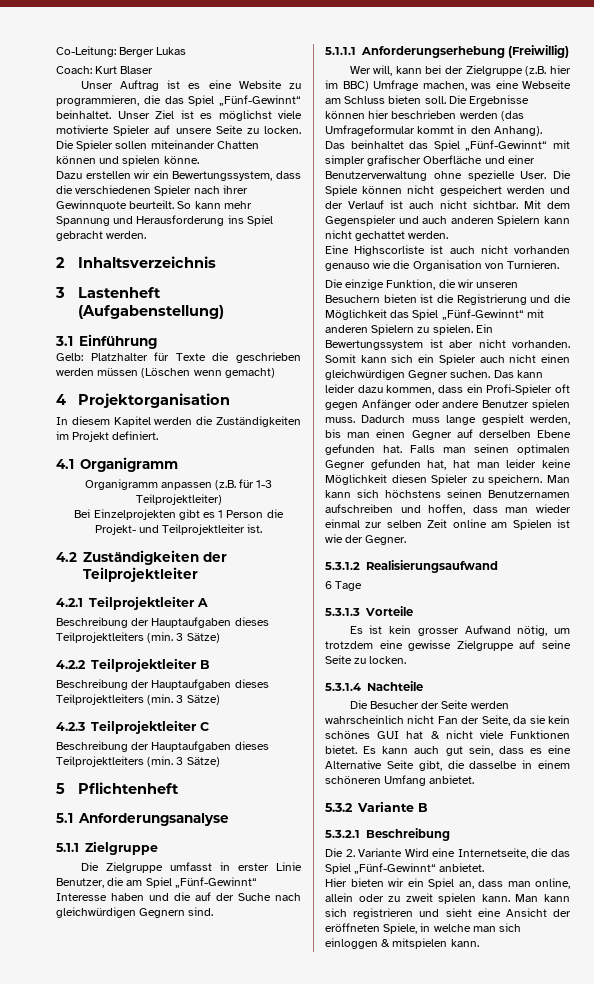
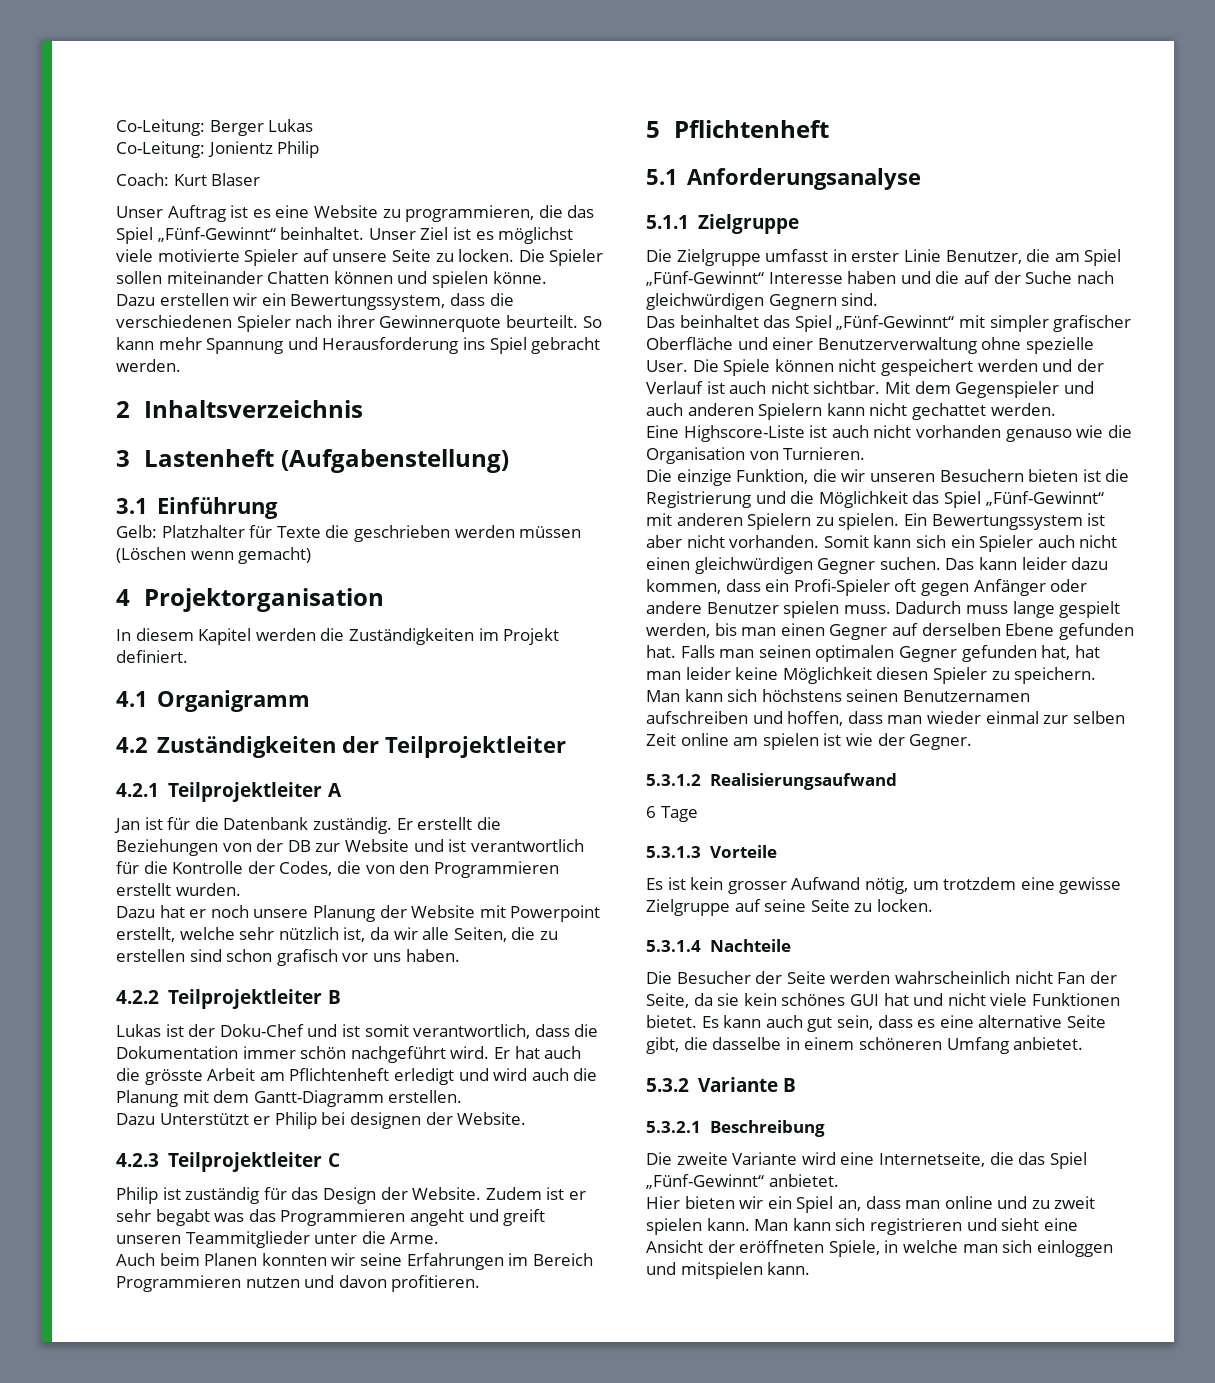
(187, 51) none -> [116,141,320,158] // Co-Leitung: Jonientz Philip
[56,200,127,211] Gewinnquote -> [379,315,502,332] Gewinnerquote
[84,479,273,490] [135,494,222,505] [74,509,284,520] [94,524,263,535] // Organigramm anpassen (z.B. für 1-3 Teilprojektleiter) // Bei Einzelprojekten gibt es 1 Person die Projekt- und Teilprojektleiter ist. -> (310, 701) none
[56,617,269,628] [56,632,220,643] [56,658,210,672] [56,679,269,690] [56,694,220,705] [56,720,209,734] [56,741,269,752] [56,756,220,767] Beschreibung der Hauptaufgaben dieses Teilprojektleiters (min. 3 Sätze) // 4.2.2 Teilprojektleiter B // Beschreibung der Hauptaufgaben dieses Teilprojektleiters (min. 3 Sätze) // 4.2.3 Teilprojektleiter C // Beschreibung der Hauptaufgaben dieses Teilprojektleiters (min. 3 Sätze) -> [114,817,501,834] [116,839,584,856] [116,861,559,878] [116,883,241,896] [116,905,601,922] [116,927,558,942] [116,949,460,966] [116,989,341,1009] [116,1024,599,1039] [116,1046,582,1063] [116,1068,598,1085] [116,1090,463,1107] [116,1112,527,1129] [116,1152,340,1172] [116,1187,586,1204] [116,1209,546,1226] [116,1231,440,1248] [116,1253,593,1270] [116,1275,481,1292] Jan ist für die Datenbank zuständig. Er erstellt die Beziehungen von der DB zur Website und ist verantwortlich für die Kontrolle der Codes, die von den Programmieren erstellt wurden. // Dazu hat er noch unsere Planung der Website mit Powerpoint erstellt, welche sehr nützlich ist, da wir alle Seiten, die zu erstellen sind schon grafisch vor uns haben. // 4.2.2 Teilprojektleiter B // Lukas ist der Doku-Chef und ist somit verantwortlich, dass die Dokumentation immer schön nachgeführt wird. Er hat auch die grösste Arbeit am Pflichtenheft erledigt und wird auch die Planung mit dem Gantt-Diagramm erstellen. // Dazu Unterstützt er Philip bei designen der Website. // 4.2.3 Teilprojektleiter C // Philip ist zuständig für das Design der Website. Zudem ist er sehr begabt was das Programmieren angeht und greift unseren Teammitglieder unter die Arme. // Auch beim Planen konnten wir seine Erfahrungen im Bereich Programmieren nutzen und davon profitieren.
[325,45,570,58] [349,65,571,76] [325,80,571,91] [325,95,530,106] [325,110,524,121] [325,125,542,136] // 5.1.1.1 Anforderungserhebung (Freiwillig) // Wer will, kann bei der Zielgruppe (z.B. hier im BBC) Umfrage machen, was eine Webseite am Schluss bieten soll. Die Ergebnisse können hier beschrieben werden (das Umfrageformular kommt in den Anhang). -> (879, 299) none
[354,245,426,256] Highscorliste -> [683,425,805,442] Highscore-Liste
[512,519,552,530] Spielen -> [762,733,819,750] spielen
[430,731,440,739] & -> [913,993,944,1006] und
[325,760,382,769] Alternative -> [978,1015,1063,1028] alternative
[345,848,429,857] 2. Variante Wird -> [676,1152,836,1165] zweite Variante wird
[535,878,570,889] [325,893,384,902] online, allein oder -> [944,1196,1028,1209] online und
[381,939,391,947] & -> [646,1262,676,1275] und

